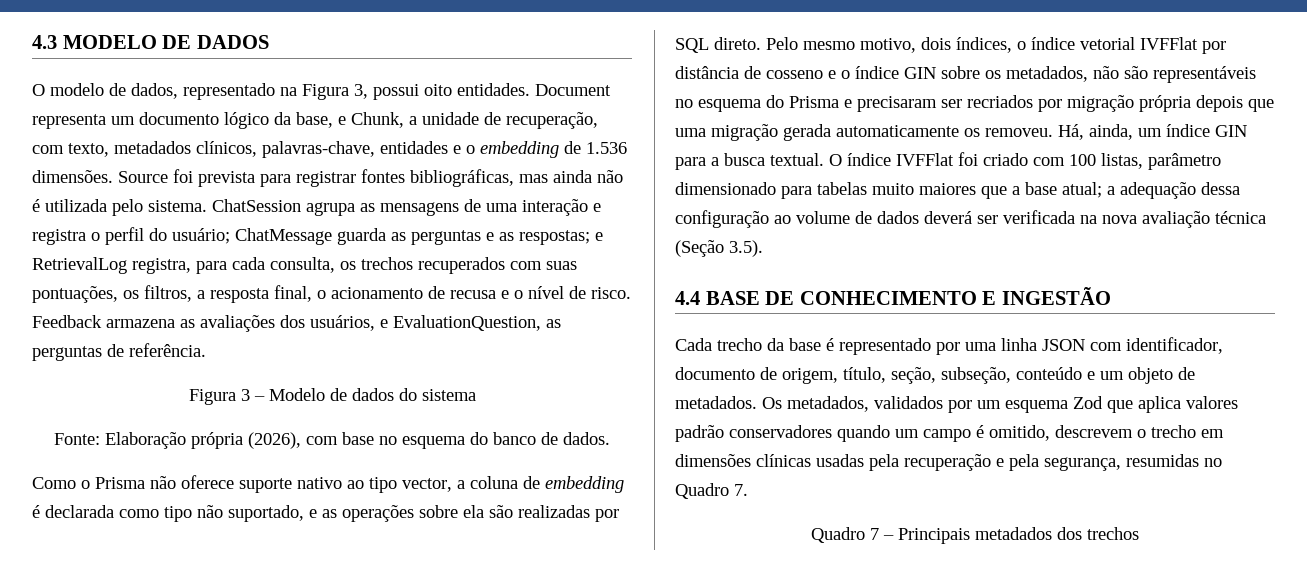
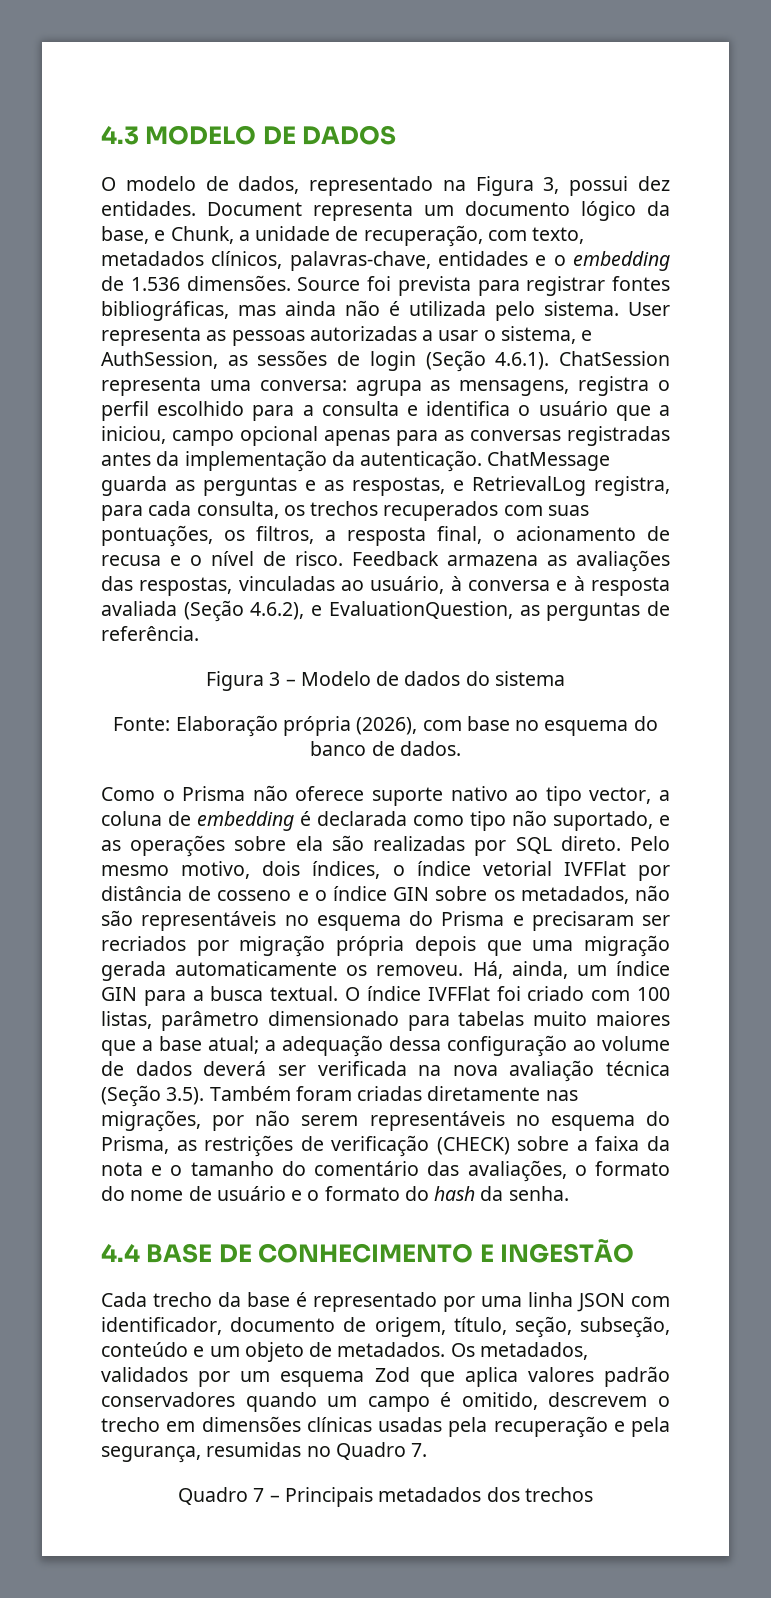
[424,84,452,96] oito -> [638,176,670,191] dez
[212,199,601,216] [32,227,230,245] ChatSession agrupa as mensagens de uma interação e registra o perfil do usuário; -> [628,302,670,316] [101,326,593,346] [101,350,670,372] [101,376,670,396] [101,401,670,421] [101,426,670,446] [101,450,483,472] User representa as pessoas autorizadas a usar o sistema, e AuthSession, as sessões de login (Seção 4.6.1). ChatSession representa uma conversa: agrupa as mensagens, registra o perfil escolhido para a consulta e identifica o usuário que a iniciou, campo opcional apenas para as conversas registradas antes da implementação da autenticação.
[519,230,590,245] respostas; -> [352,477,445,496] respostas,
[280,315,375,331] dos usuários, -> [101,576,670,596] [101,600,305,622] das respostas, vinculadas ao usuário, à conversa e à resposta avaliada (Seção 4.6.2),
(763, 248) none -> [209,1086,578,1101] [101,1110,670,1132] [101,1135,670,1157] [101,1160,670,1182] [101,1186,569,1201] Também foram criadas diretamente nas migrações, por não serem representáveis no esquema do Prisma, as restrições de verificação (CHECK) sobre a faixa da nota e o tamanho do comentário das avaliações, o formato do nome de usuário e o formato do hash da senha.

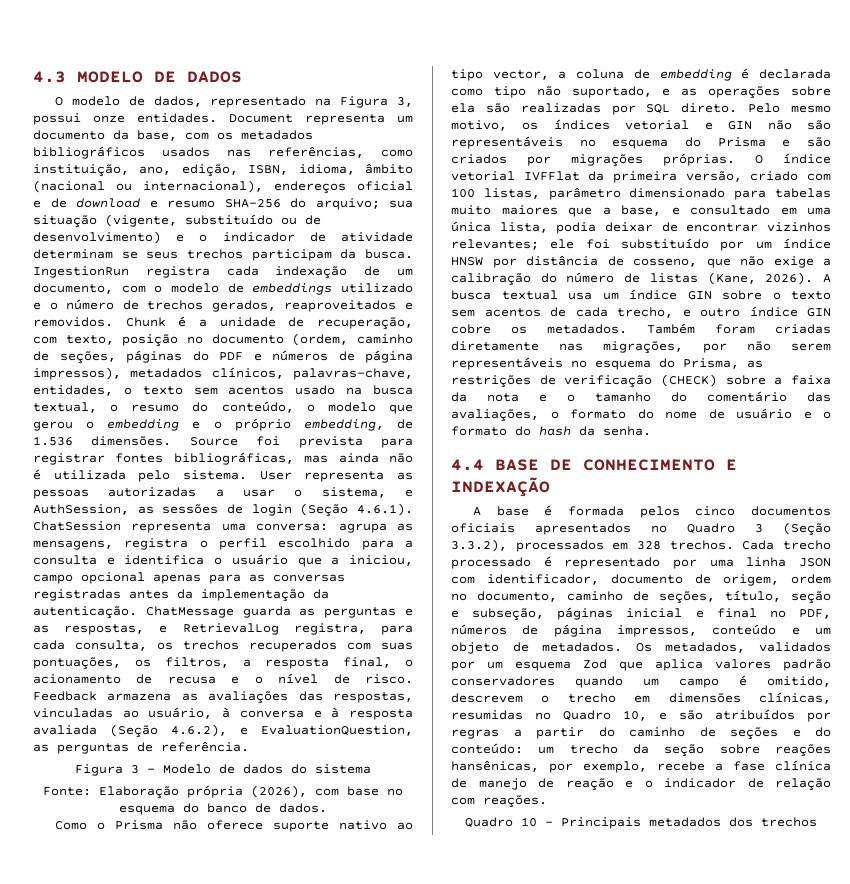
[638,176,670,191] dez -> [93,115,125,123] onze
[581,201,636,221] lógico -> (105, 135) none
[154,226,234,244] e Chunk, -> [185,130,313,140] [33,146,413,159] [33,163,413,177] [33,180,413,194] [33,198,413,210] [33,214,321,228] [33,231,413,244] [33,249,413,261] [33,266,414,279] [33,283,413,295] [33,299,413,312] [33,316,187,327] com os metadados bibliográficos usados nas referências, como instituição, ano, edição, ISBN, idioma, âmbito (nacional ou internacional), endereços oficial e de download e resumo SHA-256 do arquivo; sua situação (vigente, substituído ou de desenvolvimento) e o indicador de atividade determinam se seus trechos participam da busca. IngestionRun registra cada indexação de um documento, com o modelo de embeddings utilizado e o número de trechos gerados, reaproveitados e removidos. Chunk é
[101,251,670,271] metadados clínicos, palavras-chave, entidades e o embedding -> [122,333,413,347] [33,350,413,364] [33,367,413,380] [33,385,413,396] [33,401,414,414] [33,418,384,431] posição no documento (ordem, caminho de seções, páginas do PDF e números de página impressos), metadados clínicos, palavras-chave, entidades, o texto sem acentos usado na busca textual, o resumo do conteúdo, o modelo que gerou o embedding e o próprio embedding,
[262,861,670,881] [101,886,629,904] dois índices, o índice vetorial IVFFlat por distância de cosseno e o índice GIN sobre os metadados, -> [522,119,753,130] os índices vetorial e GIN
[531,911,670,931] [101,935,670,957] [101,961,671,981] [101,986,521,1006] precisaram ser recriados por migração própria depois que uma migração gerada automaticamente os removeu. Há, ainda, um índice GIN para a busca textual. O índice IVFFlat foi -> [807,137,831,147] [451,153,831,167] [451,171,742,183] são criados por migrações próprias. O índice vetorial IVFFlat da primeira versão,
[159,1035,670,1057] [101,1060,670,1082] [101,1085,205,1107] base atual; a adequação dessa configuração ao volume de dados deverá ser verificada na nova avaliação técnica (Seção 3.5). -> [621,205,831,216] [451,221,831,234] [451,238,831,251] [451,255,831,268] [451,272,831,286] [451,289,831,300] [451,306,831,318] [451,324,627,334] base, e consultado em uma única lista, podia deixar de encontrar vizinhos relevantes; ele foi substituído por um índice HNSW por distância de cosseno, que não exige a calibração do número de listas (Kane, 2026). A busca textual usa um índice GIN sobre o texto sem acentos de cada trecho, e outro índice GIN cobre os metadados.
[500,1239,635,1263] [101,1292,290,1307] INGESTÃO // Cada trecho da base -> [451,477,550,497] [473,505,831,518] [451,522,831,536] [451,539,831,552] [451,557,531,569] INDEXAÇÃO // A base é formada pelos cinco documentos oficiais apresentados no Quadro 3 (Seção 3.3.2), processados em 328 trechos. Cada trecho processado
[453,1316,670,1338] título, seção, subseção, -> [791,574,831,584] [451,590,831,604] [451,607,831,621] [451,624,697,637] ordem no documento, caminho de seções, título, seção e subseção, páginas inicial e final no PDF, números de página impressos,
[306,1416,670,1438] [101,1442,428,1463] [178,1487,265,1505] clínicas usadas pela recuperação e pela segurança, resumidas no Quadro 7. // Quadro 7 -> [759,692,831,704] [451,709,831,722] [451,727,831,740] [451,743,831,757] [451,760,831,773] [451,778,831,791] [451,795,547,808] [465,817,537,828] clínicas, resumidas no Quadro 10, e são atribuídos por regras a partir do caminho de seções e do conteúdo: um trecho da seção sobre reações hansênicas, por exemplo, recebe a fase clínica de manejo de reação e o indicador de relação com reações. // Quadro 10

